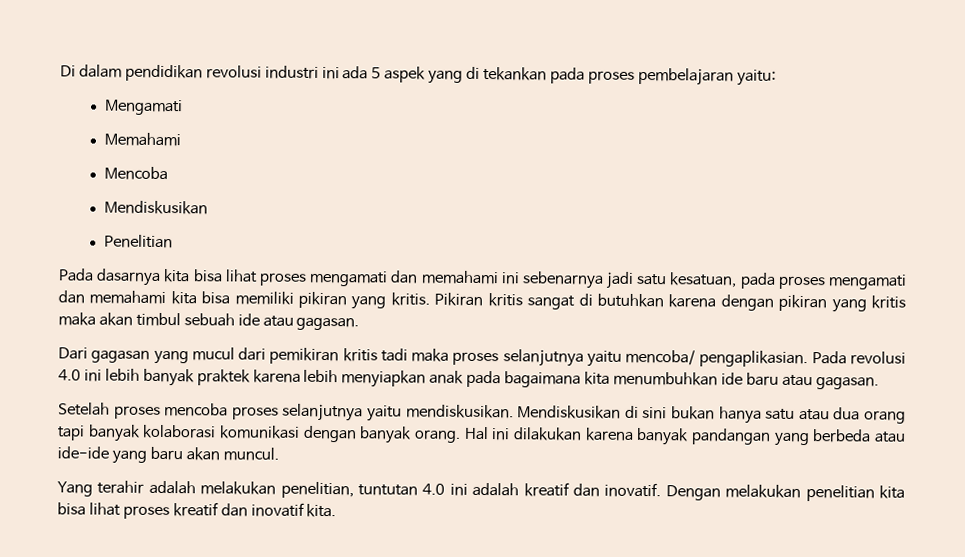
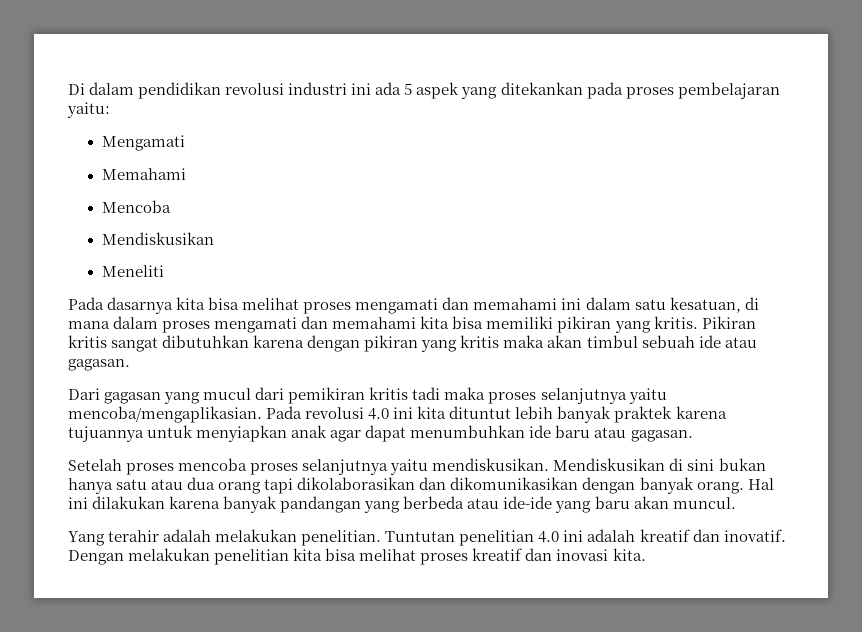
[466,66,548,81] di tekankan -> [500,82,583,95] ditekankan
[103,234,173,249] Penelitian -> [101,265,164,277] Meneliti
[224,269,258,283] lihat -> [242,298,300,310] melihat
[521,271,776,289] sebenarnya jadi satu kesatuan, pada -> [585,297,759,313] [68,316,159,329] dalam satu kesatuan, di mana dalam
[578,293,664,308] di butuhkan -> [162,335,250,348] dibutuhkan
[625,349,809,368] mencoba/ pengaplikasian. -> [68,406,262,423] mencoba/mengaplikasian.
(102, 375) none -> [417,406,512,419] kita dituntut
[303,369,611,388] lebih menyiapkan anak pada bagaimana kita -> [68,425,407,442] tujuannya untuk menyiapkan anak agar dapat
[87,424,300,442] banyak kolaborasi komunikasi -> [297,477,579,490] dikolaborasikan dan dikomunikasikan
[280,481,418,499] penelitian, tuntutan -> [301,530,535,546] penelitian. Tuntutan penelitian
[88,502,121,516] lihat -> [359,549,417,561] melihat
[250,502,305,517] inovatif -> [556,549,609,561] inovasi

